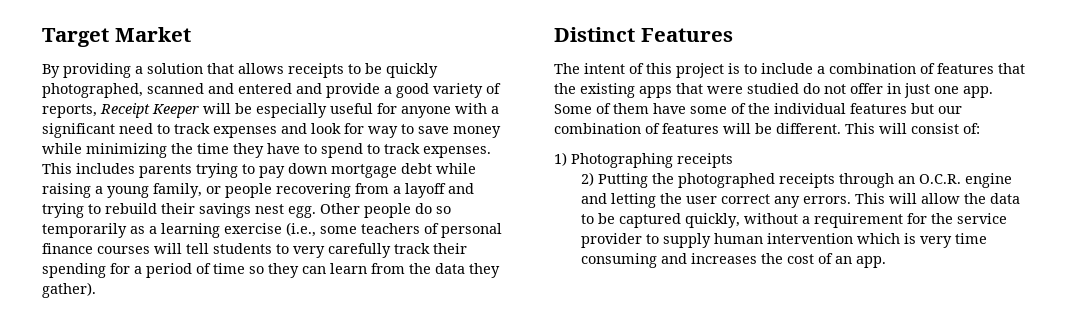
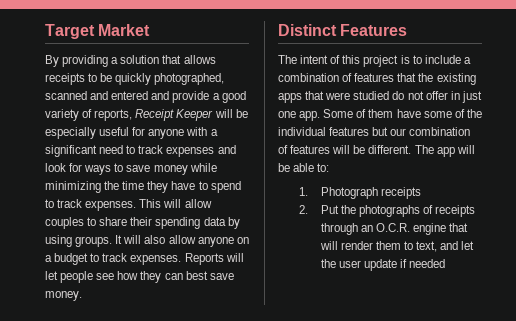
[368,126,398,138] way -> [84,165,112,175] ways
[76,163,476,178] [42,183,474,198] [42,203,451,218] [42,222,502,238] [42,243,467,258] [42,263,500,278] [42,282,96,298] includes parents trying to pay down mortgage debt while raising a young family, or people recovering from a layoff and trying to rebuild their savings nest egg. Other people do so temporarily as a learning exercise (i.e., some teachers of personal finance courses will tell students to very carefully track their spending for a period of time so they can learn from the data they gather). -> [163,199,212,208] [45,217,240,229] [45,235,249,247] [45,253,244,265] [45,271,234,283] [45,291,82,301] will allow couples to share their spending data by using groups. It will also allow anyone on a budget to track expenses. Reports will let people see how they can best save money.
[845,123,980,134] [554,152,733,168] [580,172,775,188] This will consist of: // 1) Photographing receipts // 2) Putting the photographed -> [414,145,475,157] [278,163,330,172] [299,187,421,199] [299,205,434,217] The app will be able to: // 1. Photograph receipts // 2. Put the photographs of
[580,193,1020,208] [580,213,1007,228] [580,233,987,248] [580,253,886,268] and letting the user correct any errors. This will allow the data to be captured quickly, without a requirement for the service provider to supply human intervention which is very time consuming and increases the cost of an app. -> [449,223,469,232] [319,241,475,252] [320,259,446,271] that will render them to text, and let the user update if needed

